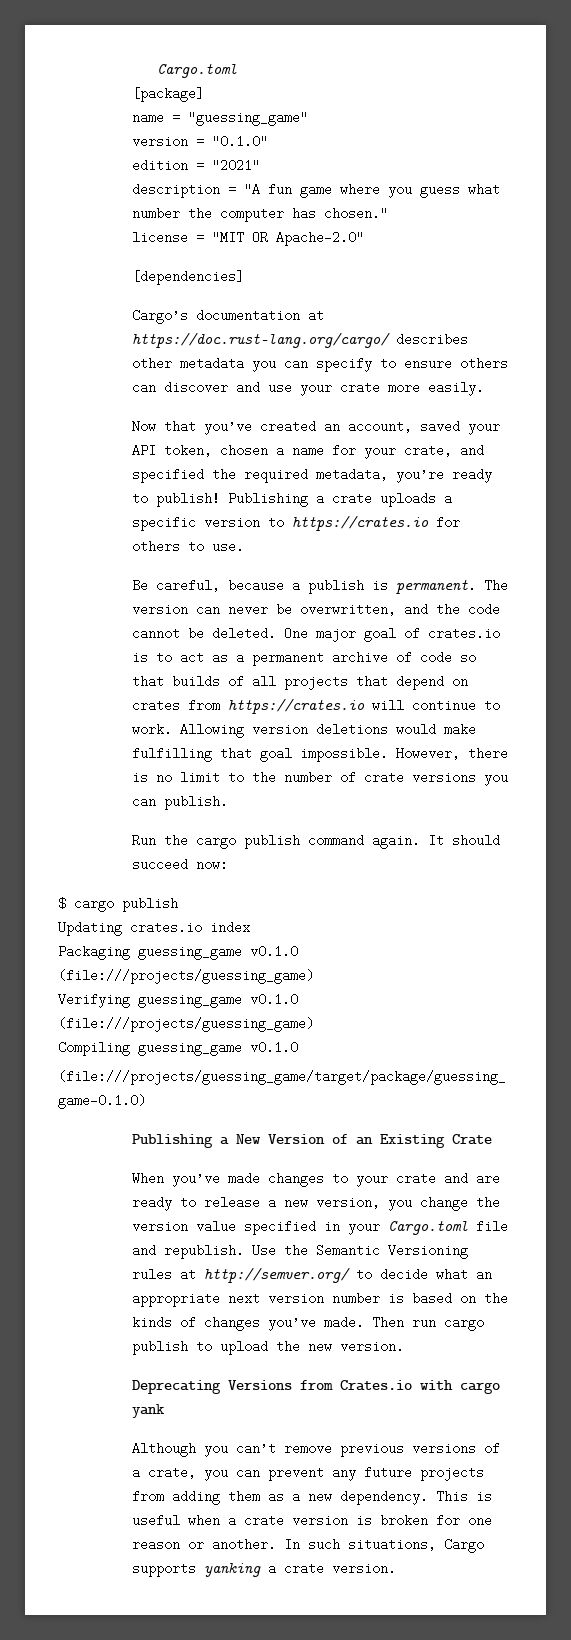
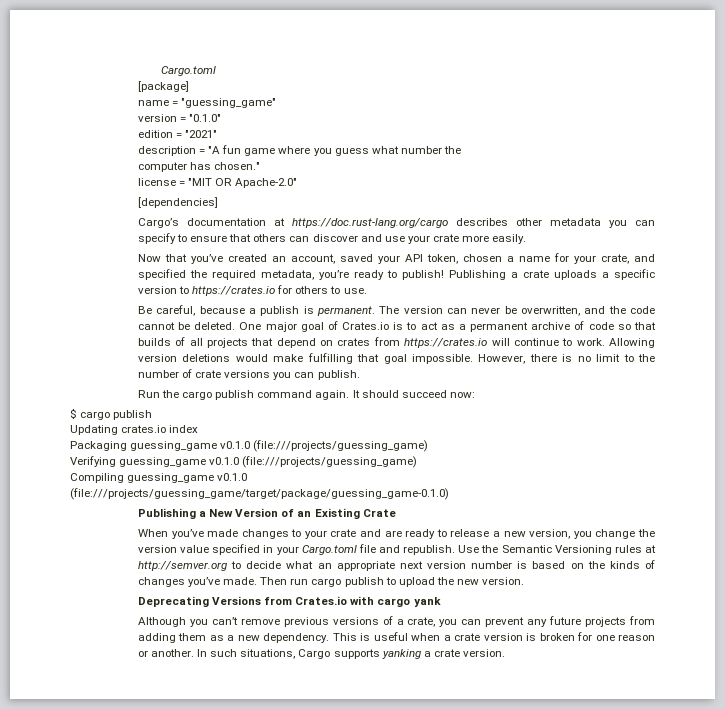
(212, 213) none -> (461, 150) //
[131,332,390,348] https://doc.rust-lang.org/cargo/ -> [291,218,448,228] https://doc.rust-lang.org/cargo
(452, 363) none -> [229,234,252,242] that
[427,627,500,640] crates.io -> [342,322,390,330] Crates.io
[203,1267,350,1283] http://semver.org/ -> [137,561,227,571] http://semver.org

